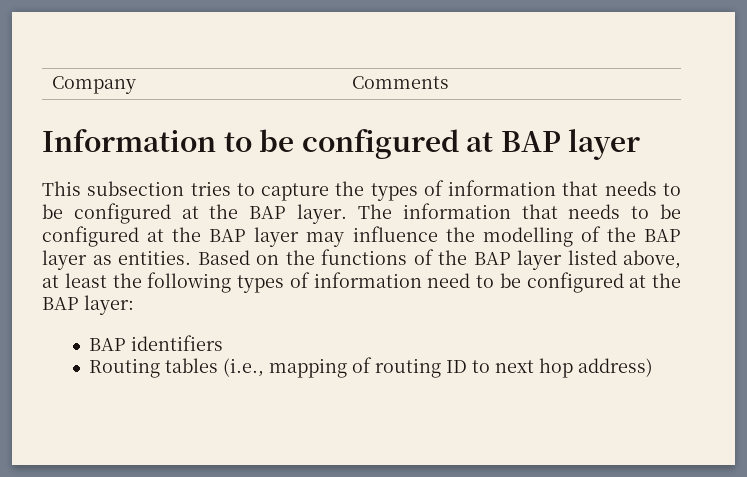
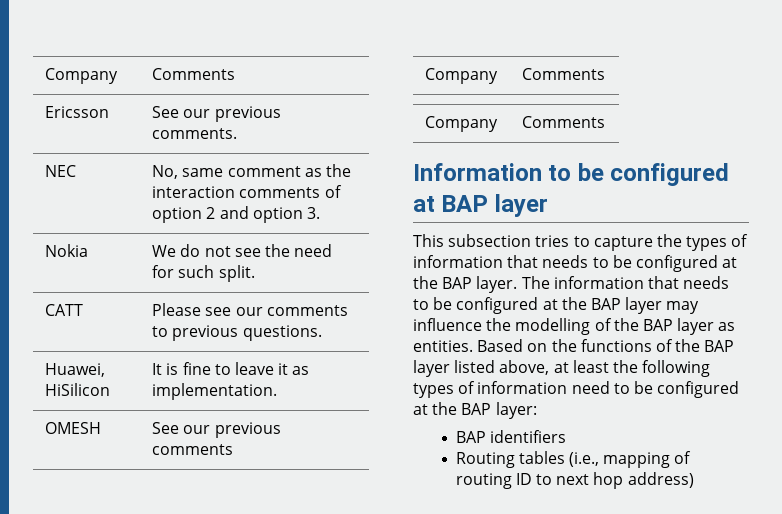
[52,76,137,94] [352,76,450,89] Company | Comments -> [45,68,119,84] [152,68,236,80] [45,106,110,118] [152,106,281,122] [152,128,238,139] [45,165,77,177] [152,164,351,179] [152,185,342,198] [152,206,320,223] [45,244,89,257] [152,244,333,257] [152,265,255,282] [45,304,84,316] [152,303,348,316] [152,325,322,341] [45,363,106,377] [45,383,111,396] [152,362,310,375] [152,383,278,400] [45,422,102,434] [152,422,281,438] [152,444,234,455] [425,68,499,84] [522,68,606,80] [425,116,499,132] [522,116,606,128] Company | Comments // Ericsson | See our previous comments. // NEC | No, same comment as the interaction comments of option 2 and option 3. // Nokia | We do not see the need for such split. // CATT | Please see our comments to previous questions. // Huawei, HiSilicon | It is fine to leave it as implementation. // OMESH | See our previous comments // Company | Comments // Company | Comments

